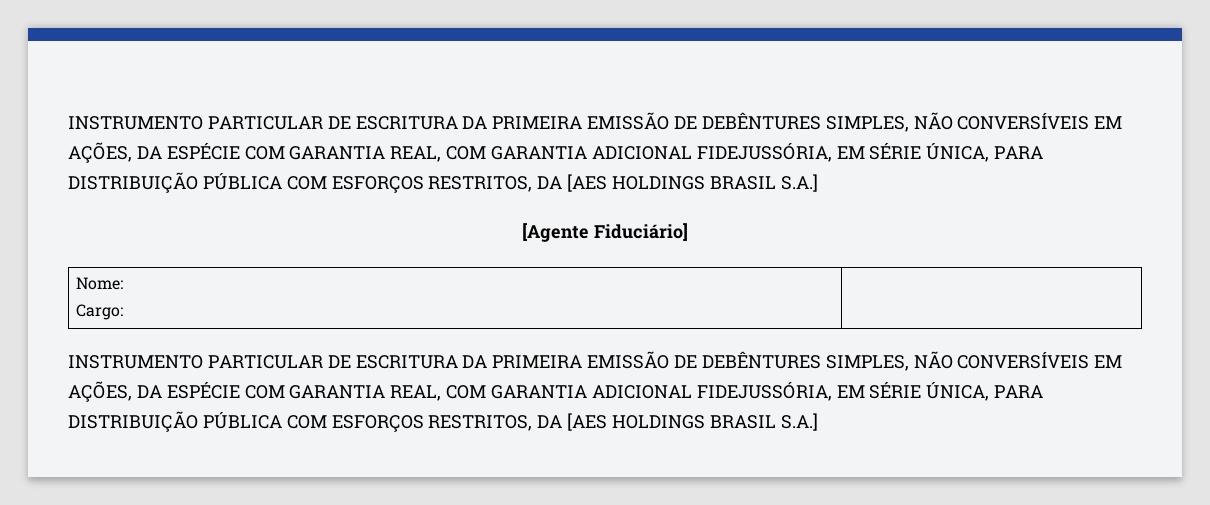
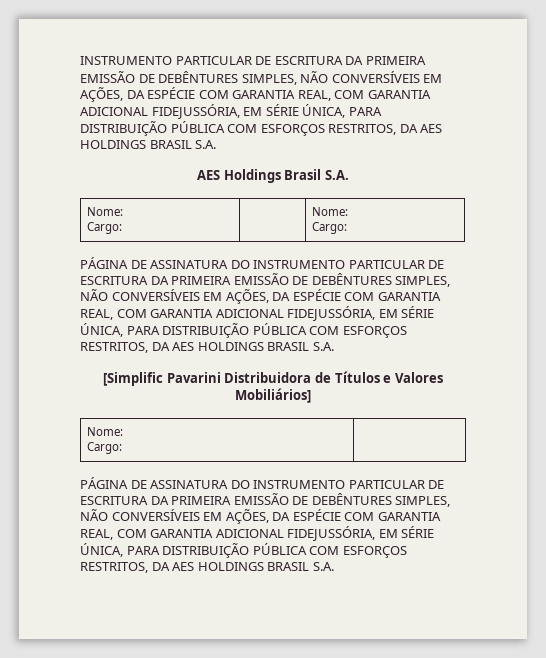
[567,174,818,192] [522,223,688,242] [75,277,123,290] [75,304,123,320] [AES HOLDINGS BRASIL S.A.] // [Agente Fiduciário] // Nome: // Cargo: | // -> [420,124,443,133] [80,140,217,149] [197,169,349,183] [87,207,124,216] [87,222,123,234] [312,207,349,216] [312,222,348,234] [80,257,250,269] AES HOLDINGS BRASIL S.A. // AES Holdings Brasil S.A. // Nome: // Cargo: | | Nome: // Cargo: // PÁGINA DE ASSINATURA DO
[567,413,818,431] [AES HOLDINGS BRASIL S.A.] -> [172,342,334,351] [103,371,443,386] [235,388,311,403] [87,427,124,436] [87,442,123,454] [80,477,445,489] [80,493,451,507] [80,509,441,524] [80,526,435,541] [80,543,407,558] [80,562,334,573] AES HOLDINGS BRASIL S.A. // [Simplific Pavarini Distribuidora de Títulos e Valores Mobiliários] // Nome: // Cargo: | // PÁGINA DE ASSINATURA DO INSTRUMENTO PARTICULAR DE ESCRITURA DA PRIMEIRA EMISSÃO DE DEBÊNTURES SIMPLES, NÃO CONVERSÍVEIS EM AÇÕES, DA ESPÉCIE COM GARANTIA REAL, COM GARANTIA ADICIONAL FIDEJUSSÓRIA, EM SÉRIE ÚNICA, PARA DISTRIBUIÇÃO PÚBLICA COM ESFORÇOS RESTRITOS, DA AES HOLDINGS BRASIL S.A.

